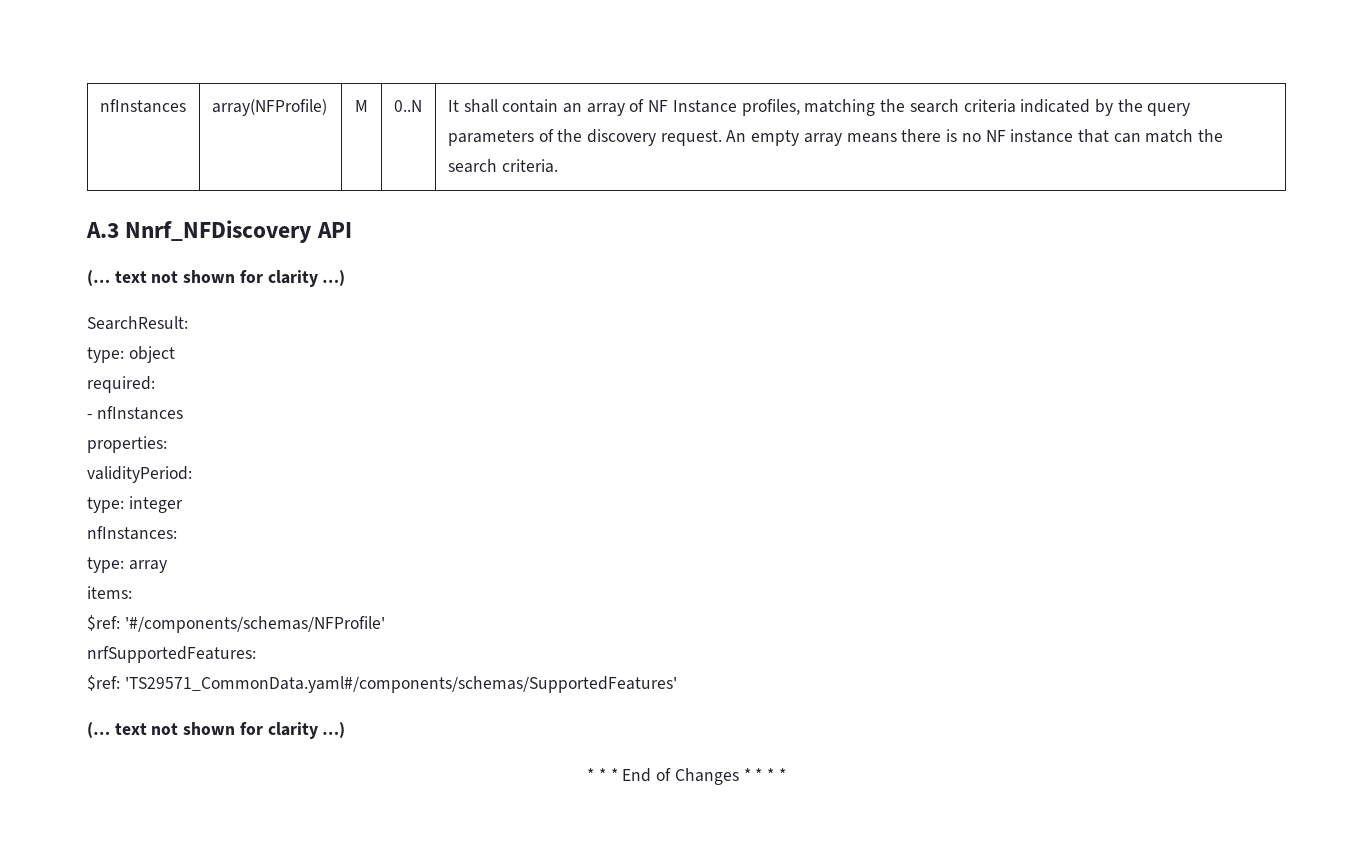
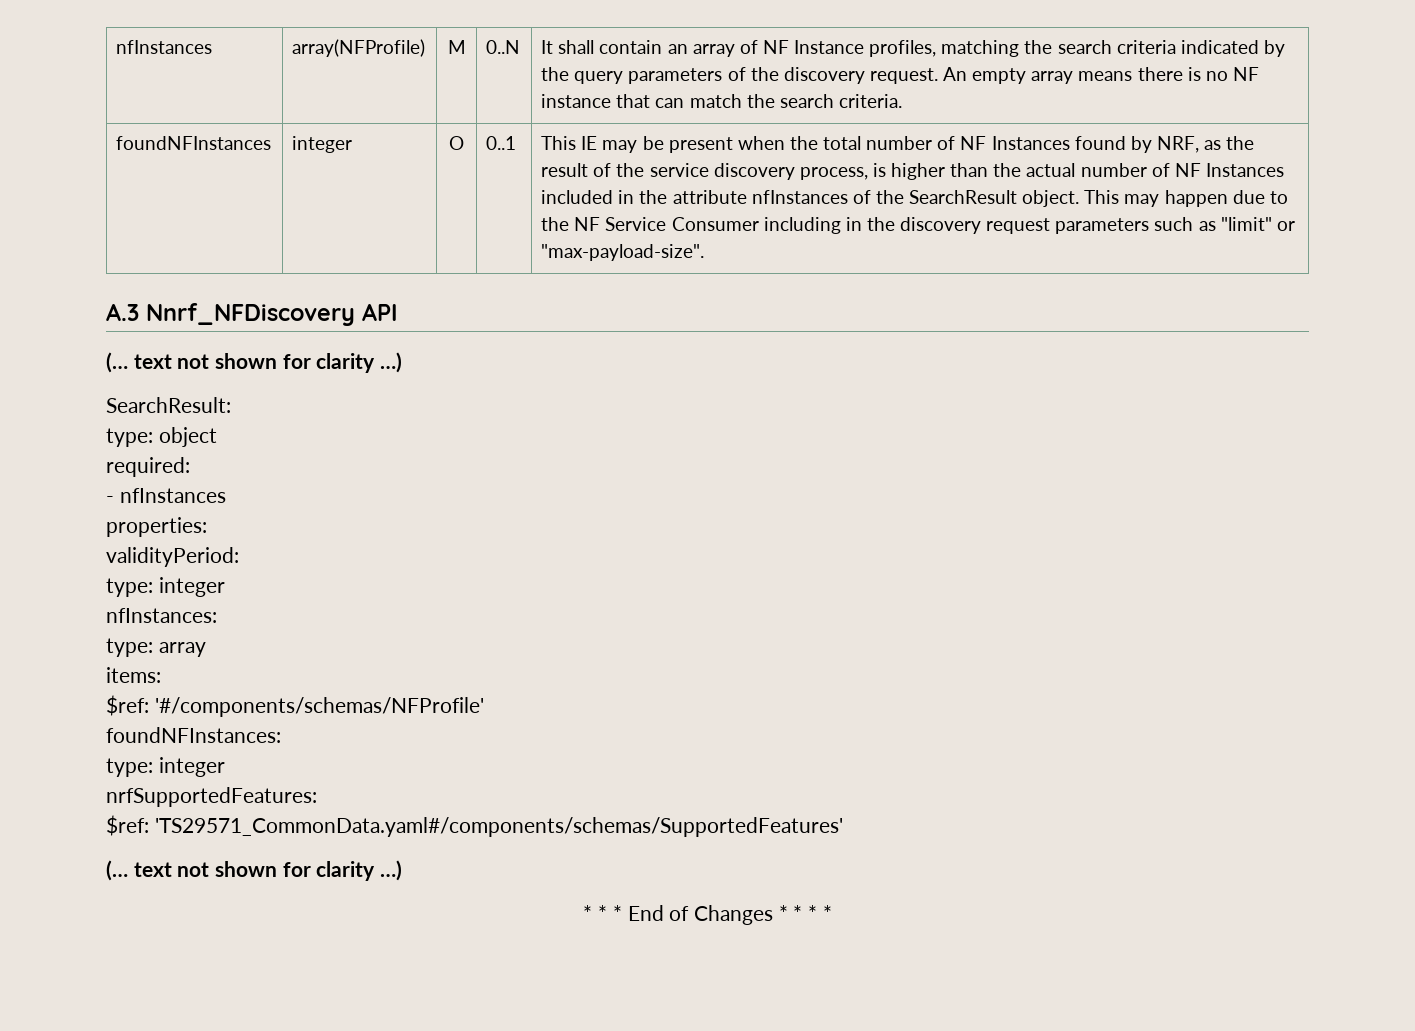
(558, 166) none -> [116,136,272,150] [292,136,353,153] [449,136,464,150] [486,136,517,150] [541,136,1255,153] [541,163,1285,180] [541,190,1288,207] [541,217,1295,234] [541,244,705,261] // foundNFInstances | integer | O | 0..1 | This IE may be present when the total number of NF Instances found by NRF, as the result of the service discovery process, is higher than the actual number of NF Instances included in the attribute nfInstances of the SearchResult object. This may happen due to the NF Service Consumer including in the discovery request parameters such as "limit" or "max-payload-size".
(385, 624) none -> [106,727,281,743] [106,757,225,777] // foundNFInstances: // type: integer

